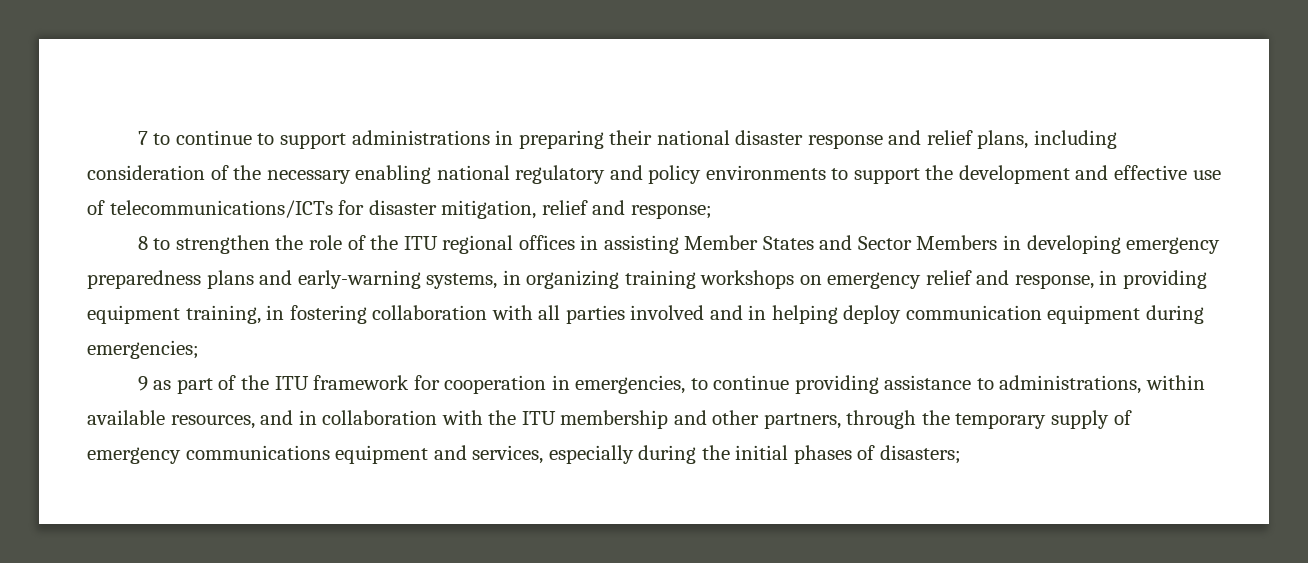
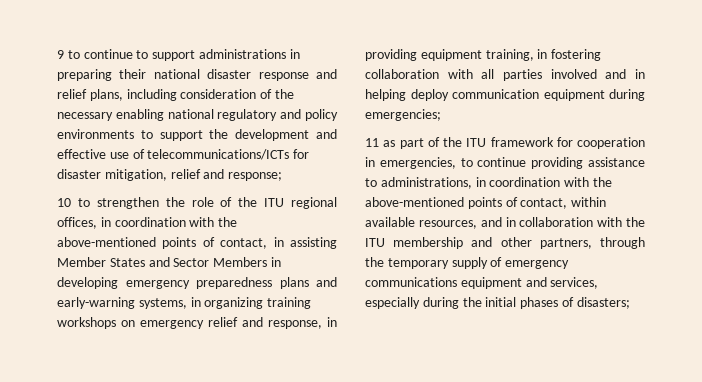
[137,131,148,145] 7 -> [57,50,64,59] 9
[137,236,148,250] 8 -> [57,198,71,207] 10
[518,235,575,250] offices -> [57,217,238,229] [57,237,268,249] offices, in coordination with the above-mentioned points of contact,
[137,376,148,391] 9 -> [365,138,379,147] 11
(1142, 384) none -> [475,177,612,187] [365,197,568,209] in coordination with the above-mentioned points of contact,

